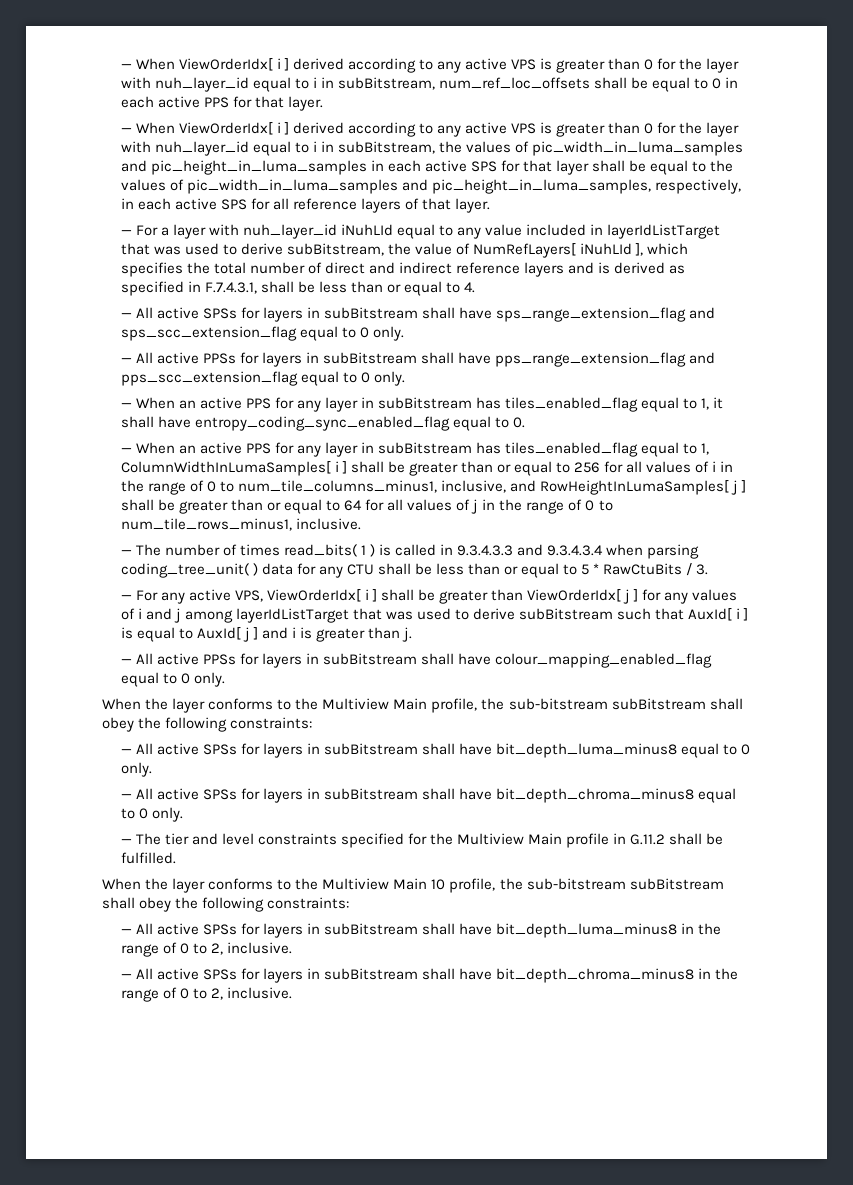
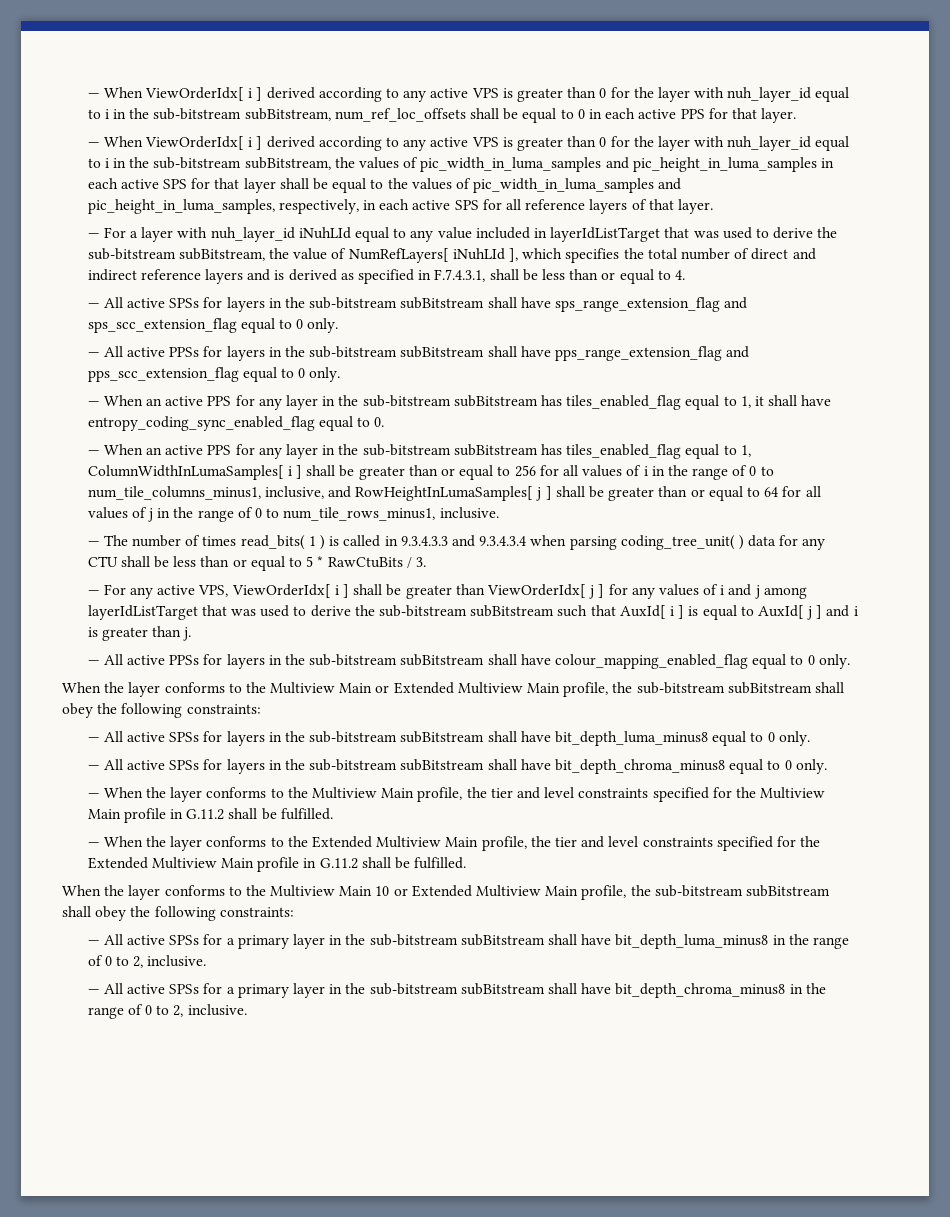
(334, 82) none -> [129,108,242,120] the sub-bitstream
(334, 146) none -> [129,157,242,169] the sub-bitstream
(283, 249) none -> [817,227,838,238] [87,248,176,260] the sub-bitstream
(320, 312) none -> [285,297,398,309] the sub-bitstream
(319, 357) none -> [285,346,398,358] the sub-bitstream
(375, 402) none -> [338,395,451,407] the sub-bitstream
(375, 447) none -> [338,444,451,456] the sub-bitstream
(516, 614) none -> [354,605,468,617] the sub-bitstream
(319, 658) none -> [285,654,398,666] the sub-bitstream
(428, 704) none -> [375,682,561,694] or Extended Multiview Main
(320, 748) none -> [285,731,398,743] the sub-bitstream
(320, 793) none -> [285,759,398,771] the sub-bitstream
[135,833,161,845] The -> [103,787,487,802] When the layer conforms to the Multiview Main profile, the
(176, 858) none -> [87,836,821,851] [87,857,467,872] // — When the layer conforms to the Extended Multiview Main profile, the tier and level constraints specified for the Extended Multiview Main profile in G.11.2 shall be fulfilled.
(446, 884) none -> [393,885,579,897] or Extended Multiview Main
[262,923,320,938] layers in -> [226,934,458,949] a primary layer in the sub-bitstream
[262,968,320,983] layers in -> [226,983,458,998] a primary layer in the sub-bitstream

